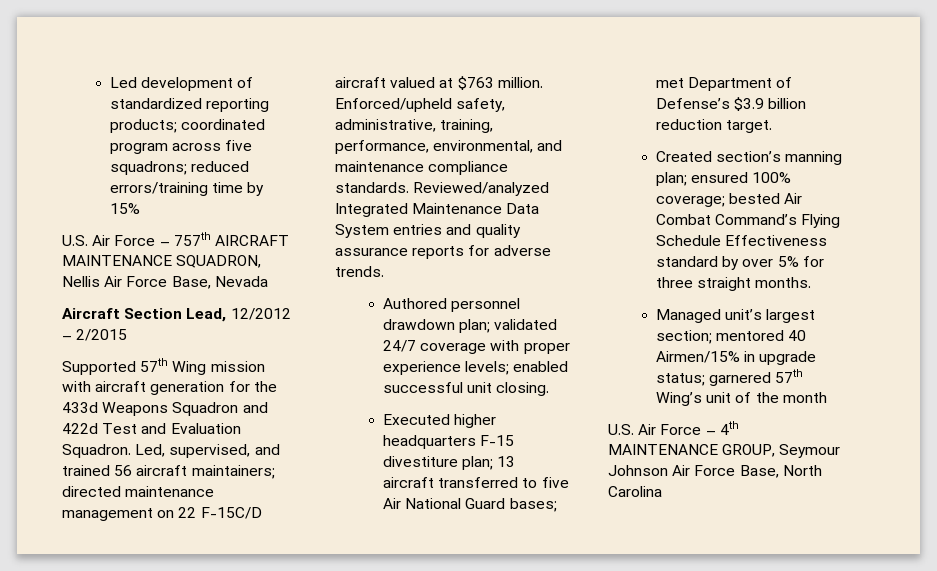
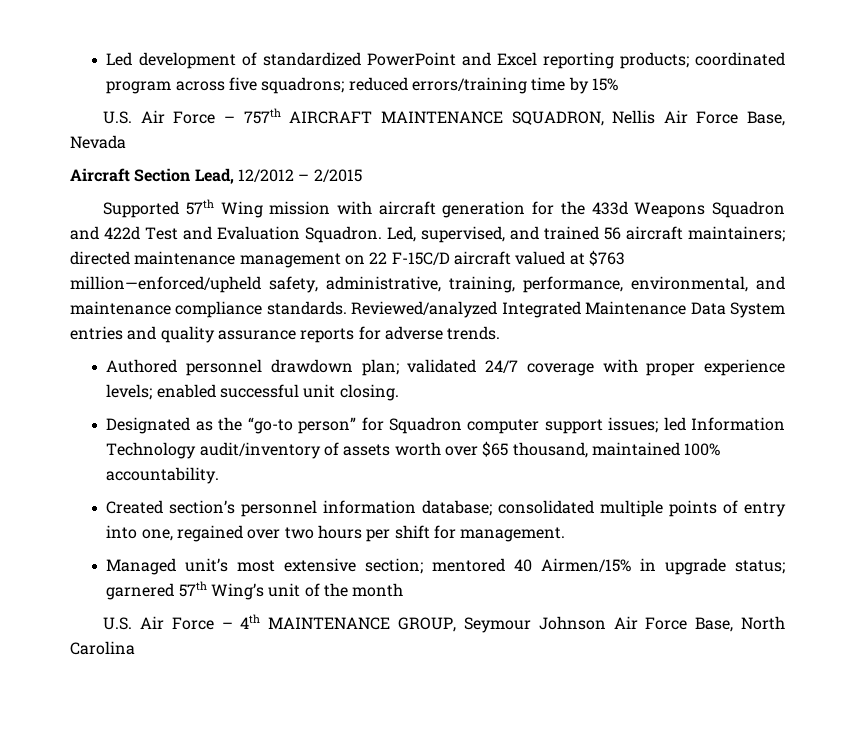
(202, 103) none -> [366,52,537,66] PowerPoint and Excel
[497,77,543,88] [335,98,452,112] million. Enforced/upheld -> [70,276,261,293] million—enforced/upheld
[382,414,497,428] [382,435,515,449] [382,456,516,470] [382,477,569,488] [382,498,557,512] [655,77,793,91] [655,97,807,111] [655,119,773,133] [655,151,843,165] [655,172,792,186] [655,193,803,207] [655,214,841,228] [655,235,828,246] [655,256,824,270] [655,277,812,291] Executed higher headquarters F-15 divestiture plan; 13 aircraft transferred to five Air National Guard bases; met Department of Defense’s $3.9 billion reduction target. // Created section’s manning plan; ensured 100% coverage; bested Air Combat Command’s Flying Schedule Effectiveness standard by over 5% for three straight months. -> [106,417,786,434] [106,441,721,459] [106,467,220,484] [106,500,786,517] [106,525,566,542] Designated as the “go-to person” for Squadron computer support issues; led Information Technology audit/inventory of assets worth over $65 thousand, maintained 100% accountability. // Created section’s personnel information database; consolidated multiple points of entry into one, regained over two hours per shift for management.
[766,309,816,323] largest -> [237,558,357,572] most extensive

